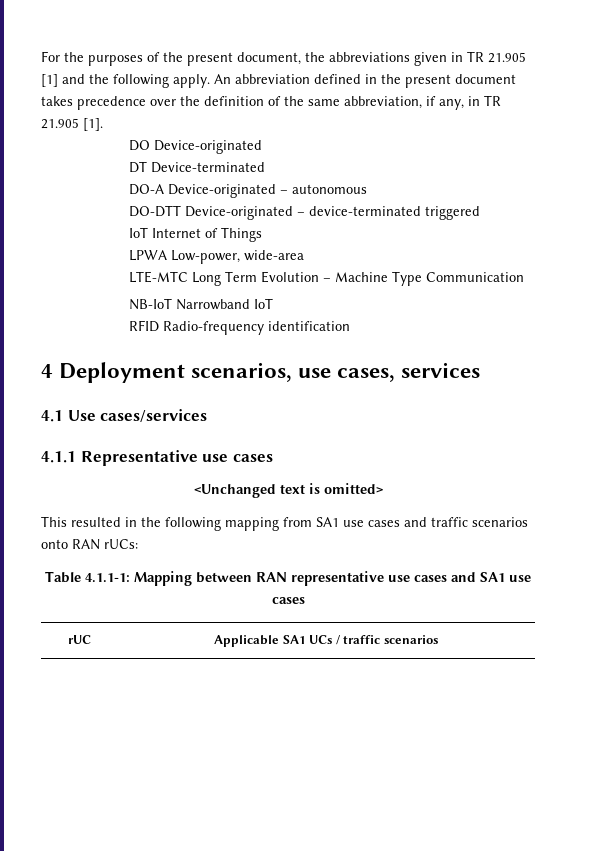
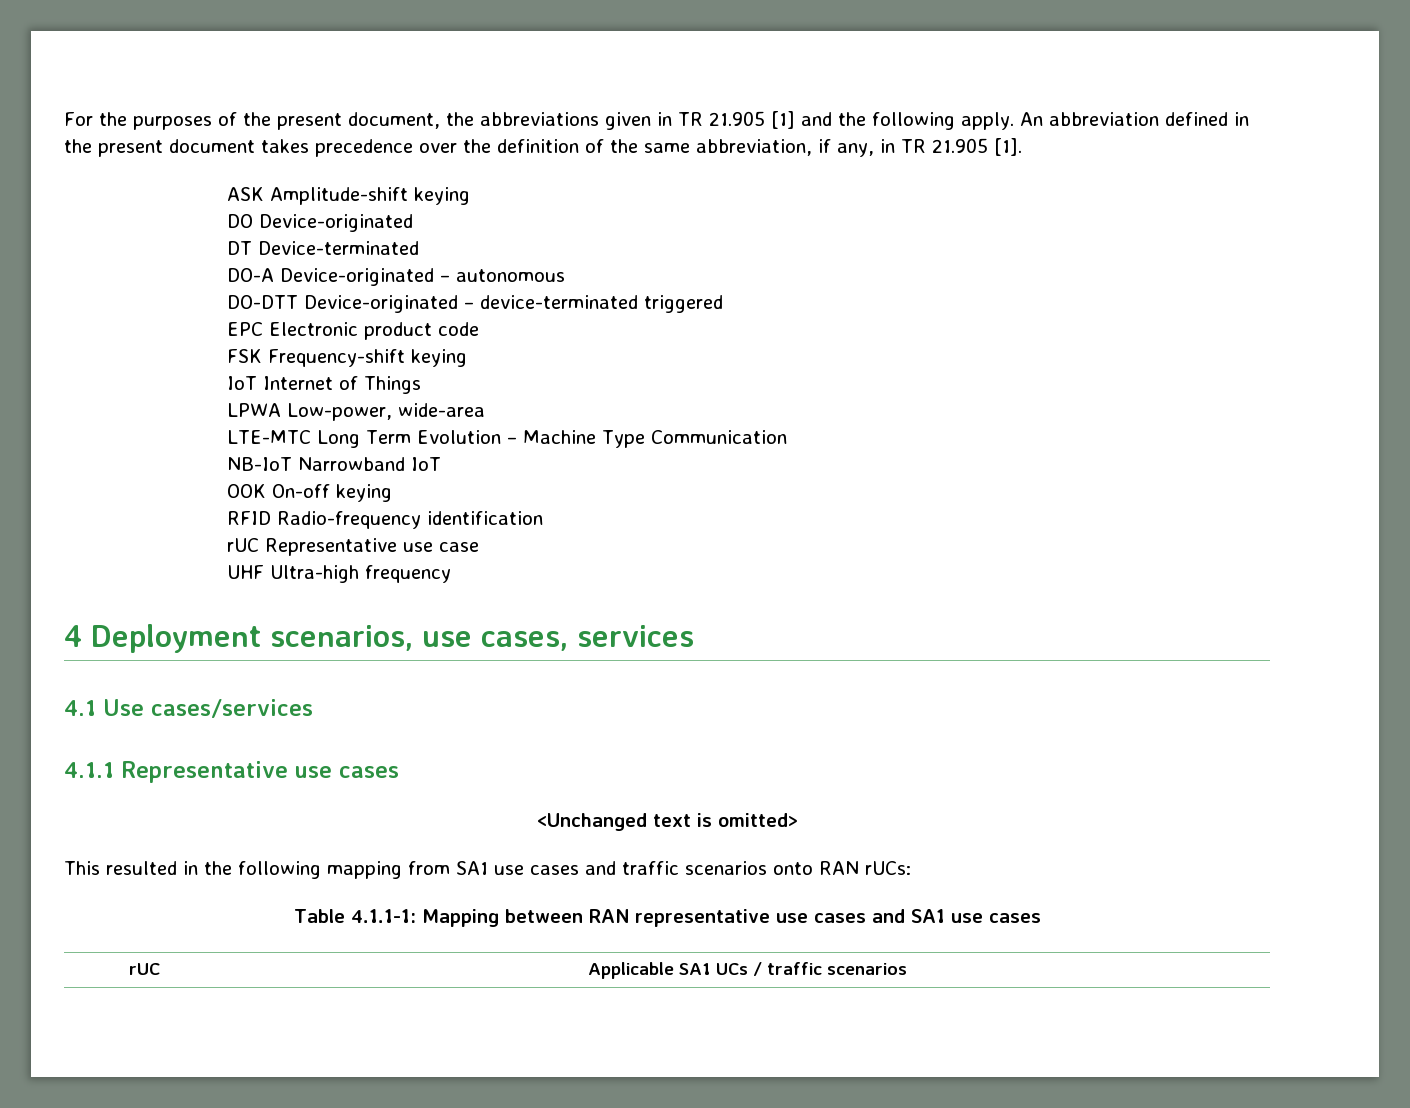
(103, 124) none -> [227,187,471,205] // ASK Amplitude-shift keying
(480, 213) none -> [227,322,480,340] [227,349,468,367] // EPC Electronic product code // FSK Frequency-shift keying
(273, 303) none -> [227,484,393,502] // OOK On-off keying
(350, 326) none -> [227,538,480,556] [227,565,452,583] // rUC Representative use case // UHF Ultra-high frequency

